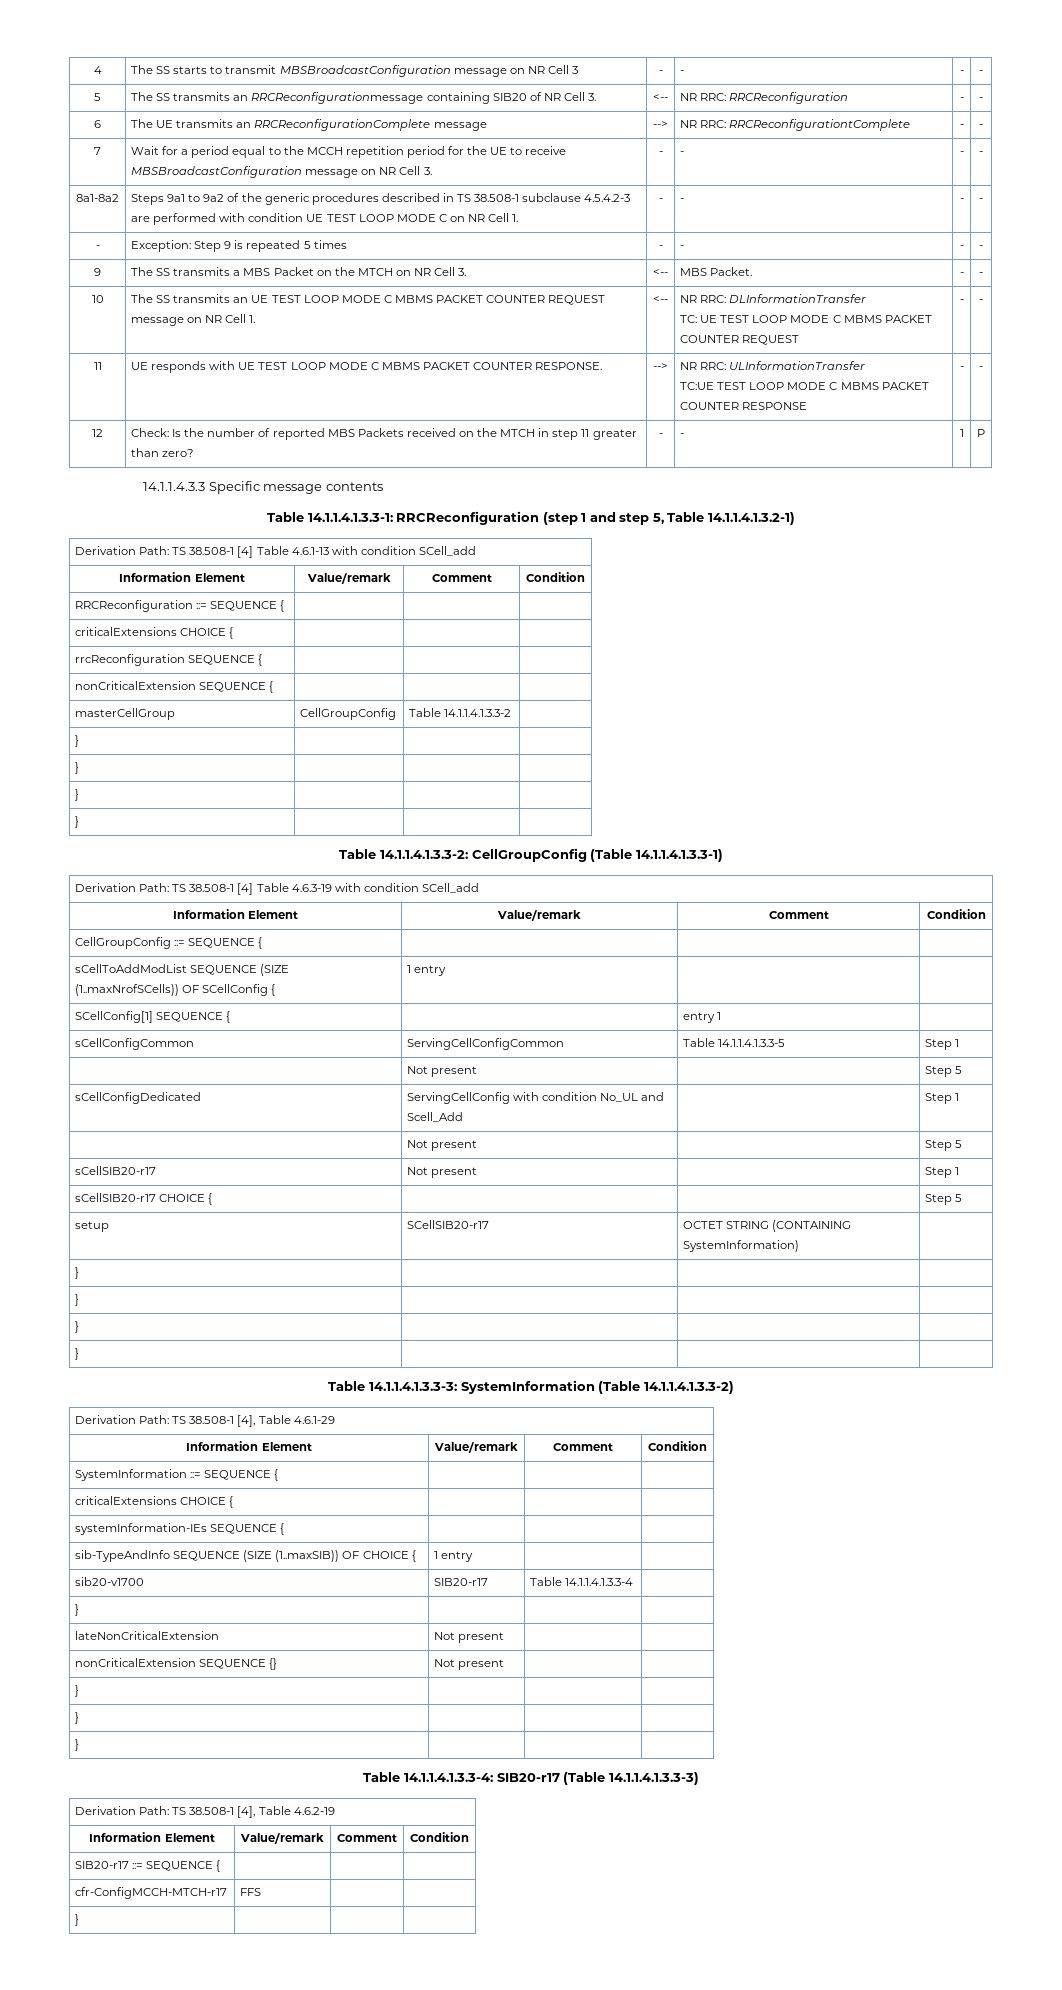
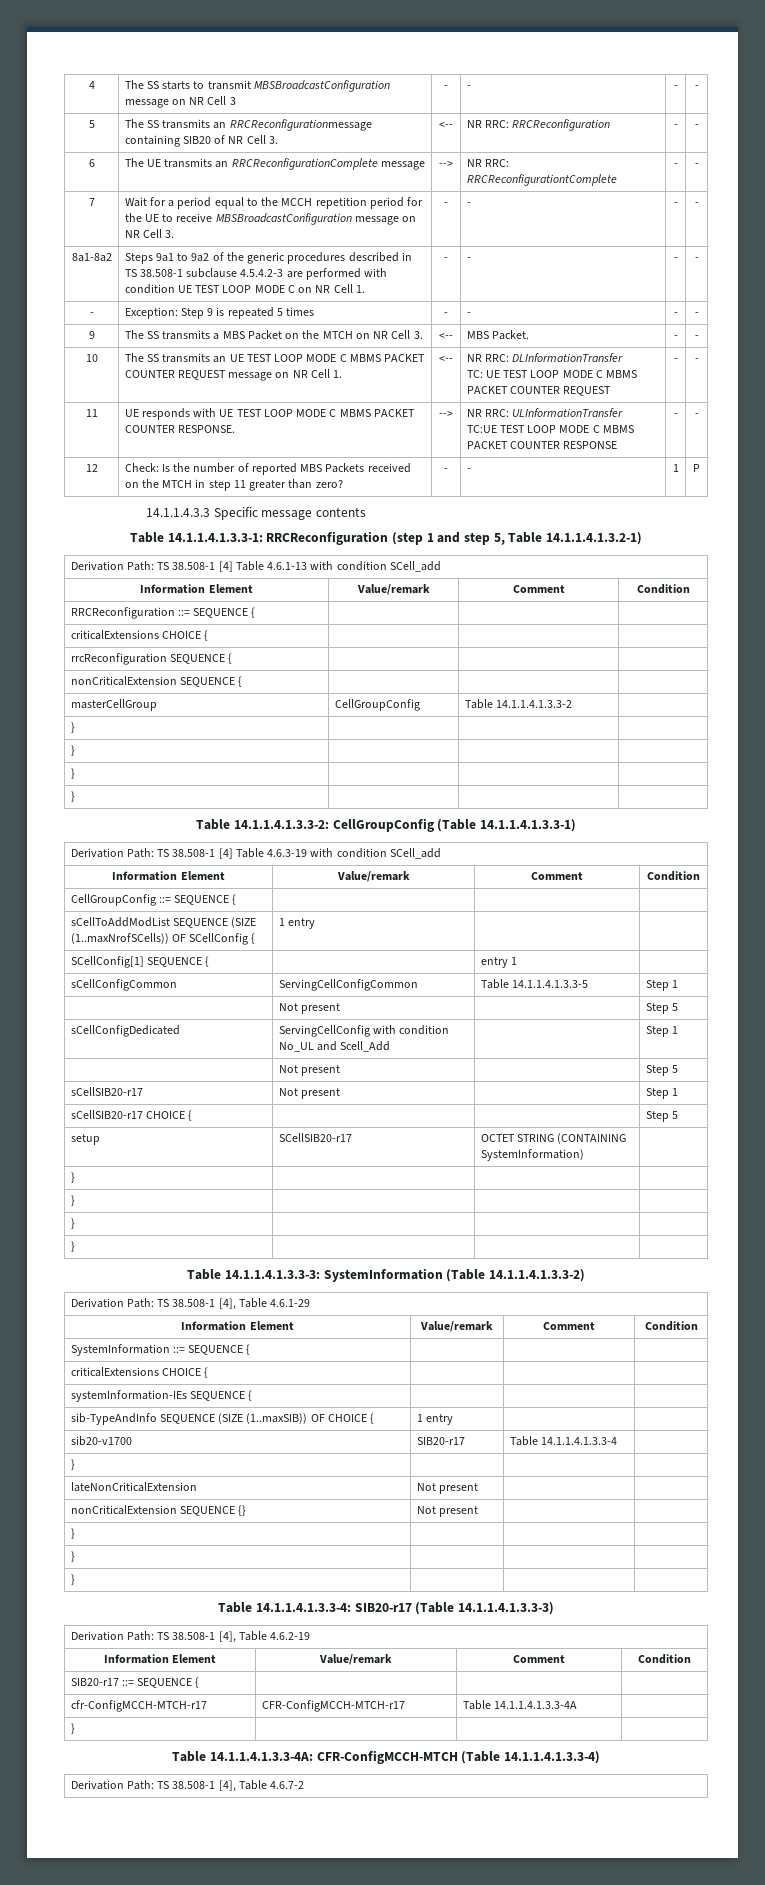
[240,1888,262,1896] [75,1914,80,1926] FFS | | // } | | | -> [261,1700,405,1712] [462,1700,577,1710] [70,1723,75,1734] [172,1750,600,1764] [70,1780,305,1792] CFR-ConfigMCCH-MTCH-r17 | Table 14.1.1.4.1.3.3-4A | // } | | | // Table 14.1.1.4.1.3.3-4A: CFR-ConfigMCCH-MTCH (Table 14.1.1.4.1.3.3-4) // Derivation Path: TS 38.508-1 [4], Table 4.6.7-2

